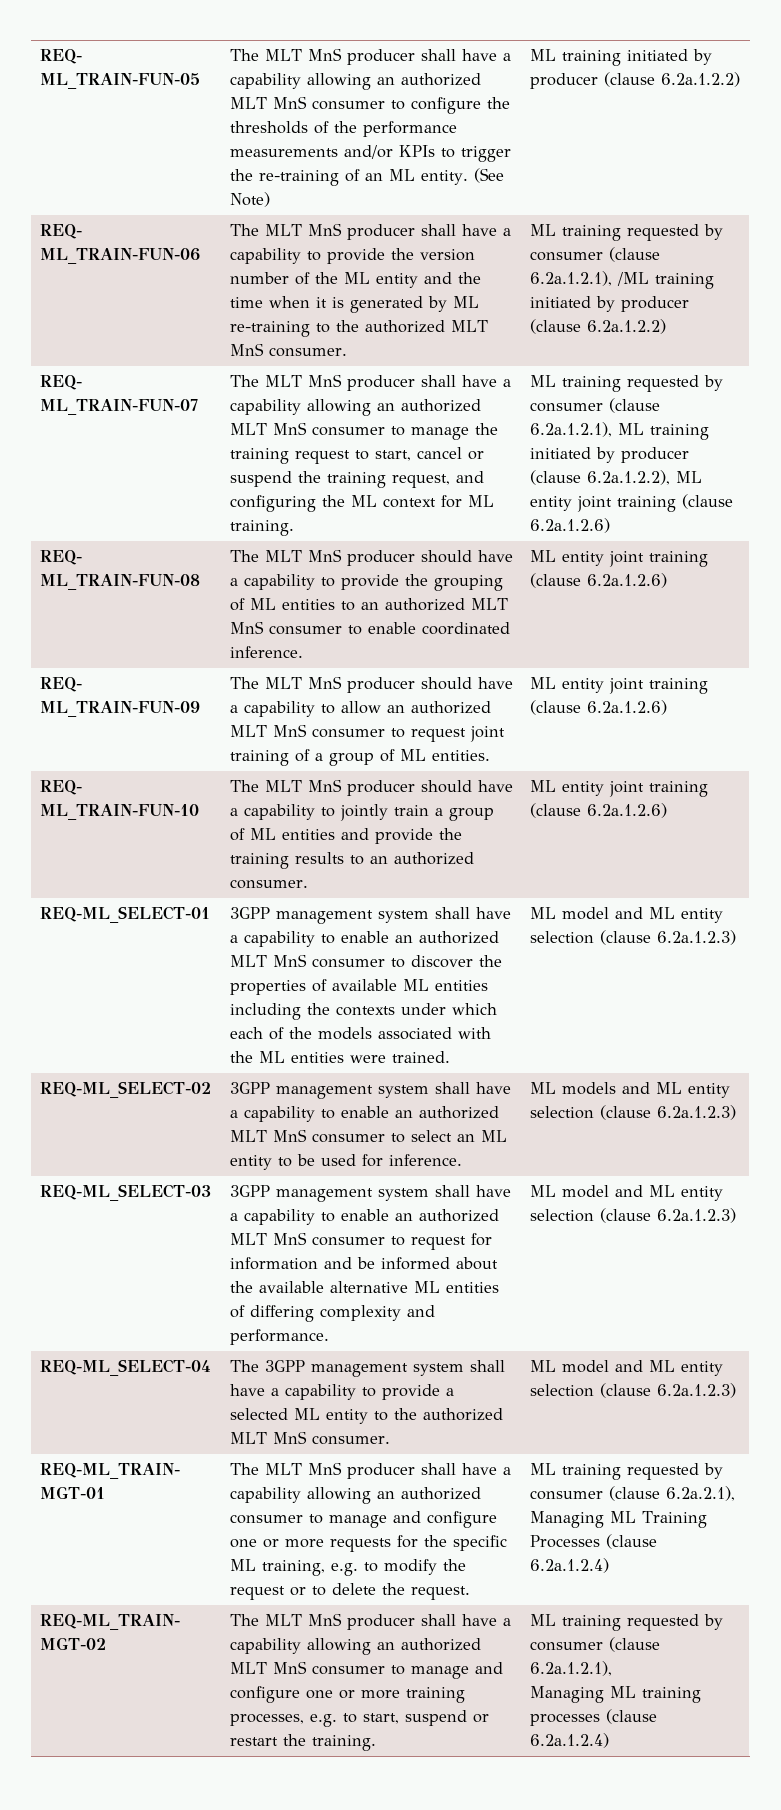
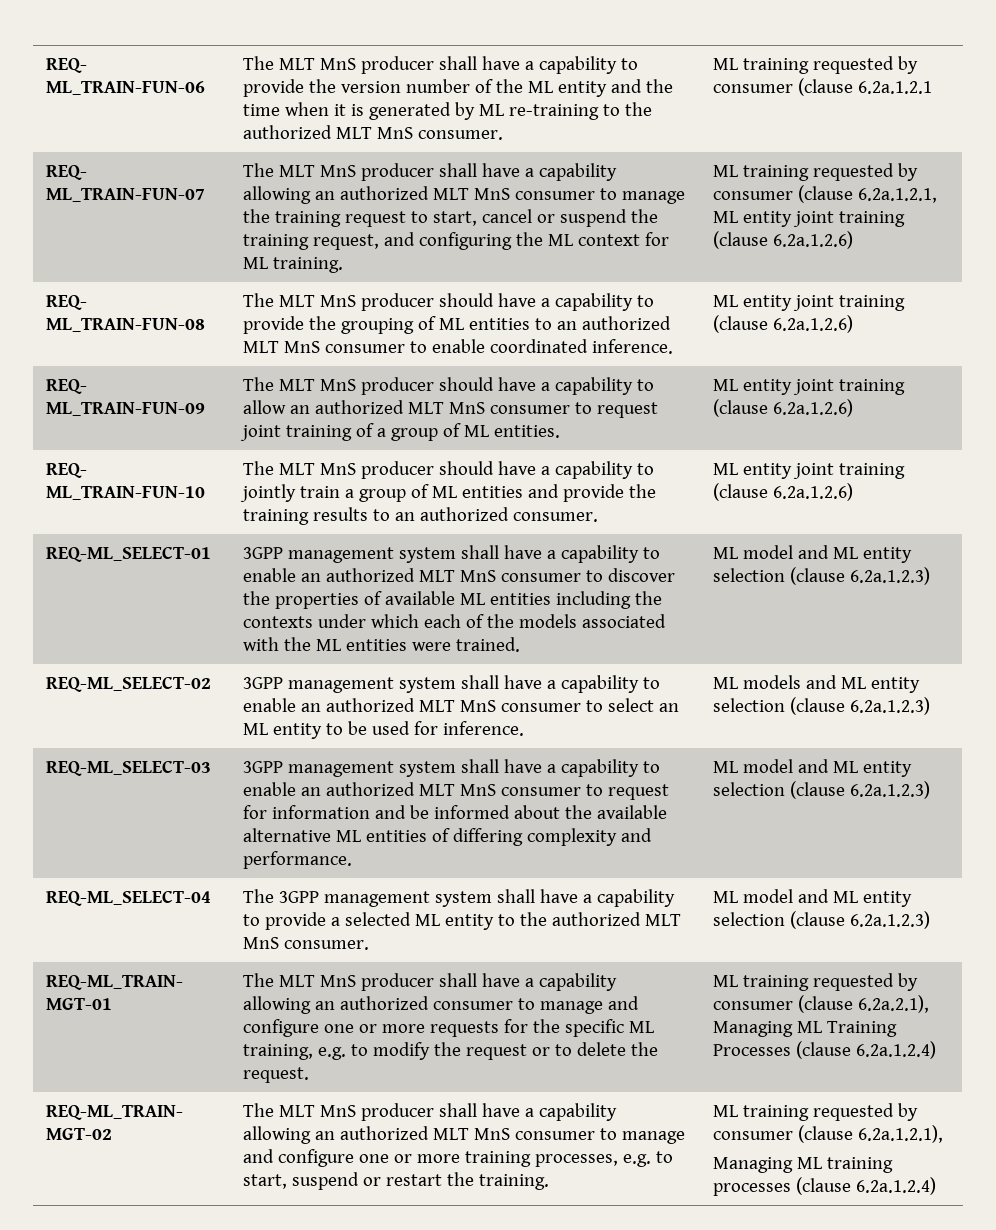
[39,49,82,64] [39,73,200,89] [229,48,511,65] [229,73,481,90] [229,96,510,114] [229,121,457,137] [229,145,511,162] [229,168,504,186] [229,192,270,207] [529,49,712,66] [529,72,740,89] [39,224,82,239] REQ- ML_TRAIN-FUN-05 | The MLT MnS producer shall have a capability allowing an authorized MLT MnS consumer to configure the thresholds of the performance measurements and/or KPIs to trigger the re-training of an ML entity. (See Note) | ML training initiated by producer (clause 6.2a.1.2.2) // REQ- -> [46,58,88,73] REQ-
[529,271,714,289] [529,296,689,312] [529,319,666,334] 6.2a.1.2.1), /ML training initiated by producer (clause 6.2a.1.2.2) -> [858,81,933,94] 6.2a.1.2.1
[529,422,709,440] [529,447,689,463] [529,470,670,485] 6.2a.1.2.1), ML training initiated by producer (clause 6.2a.1.2.2), -> [858,188,938,203] 6.2a.1.2.1,

